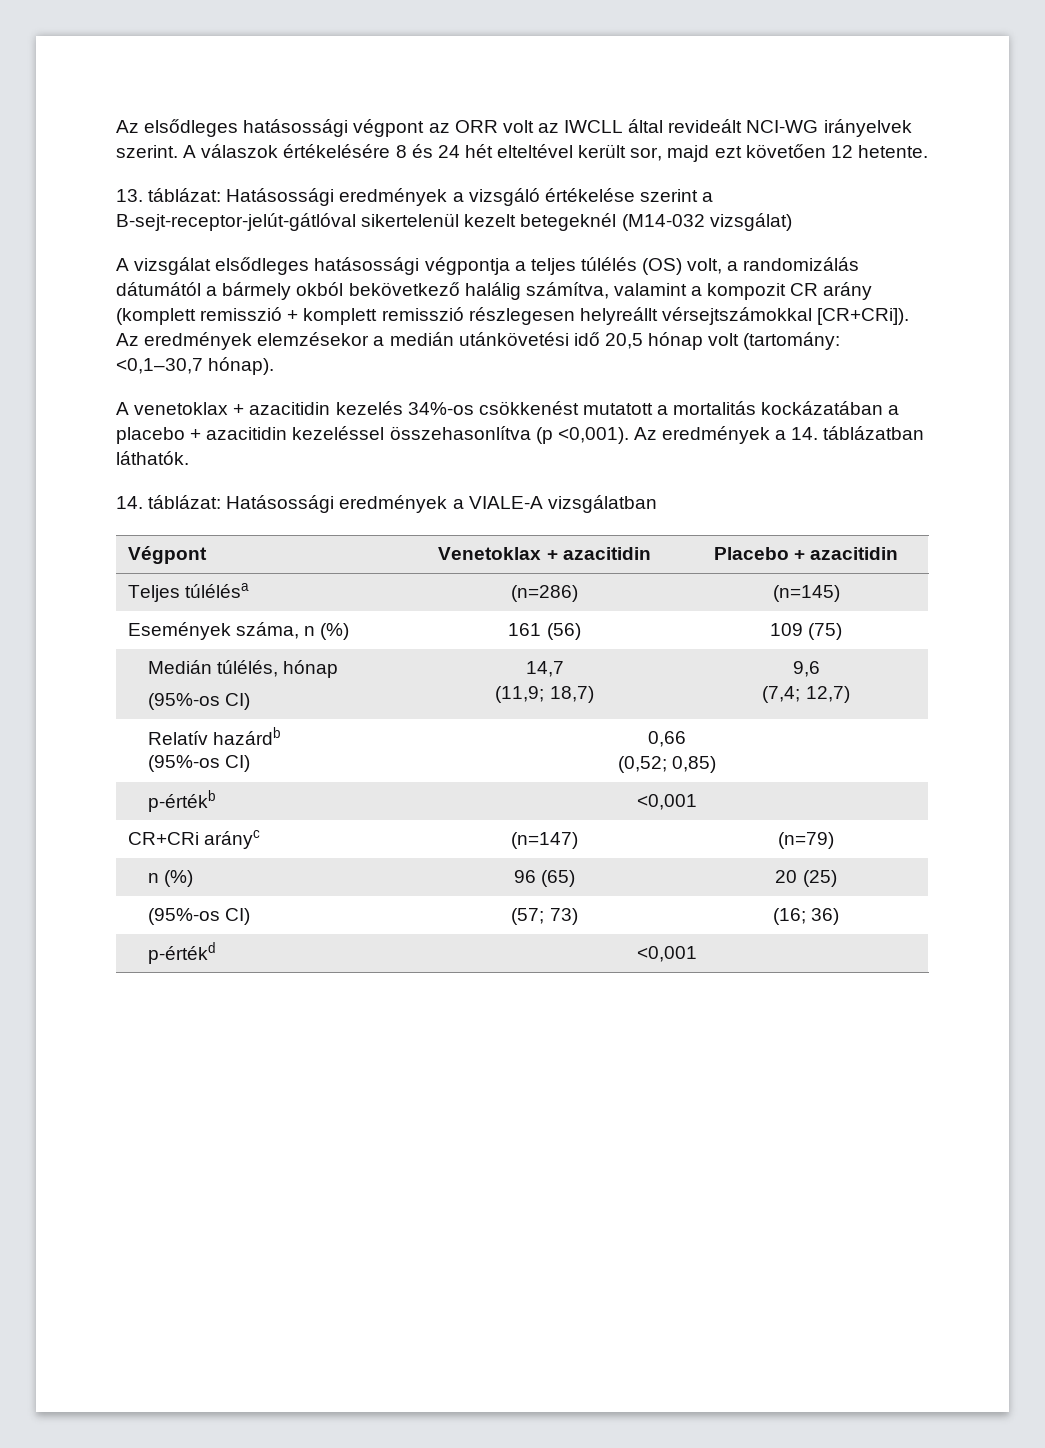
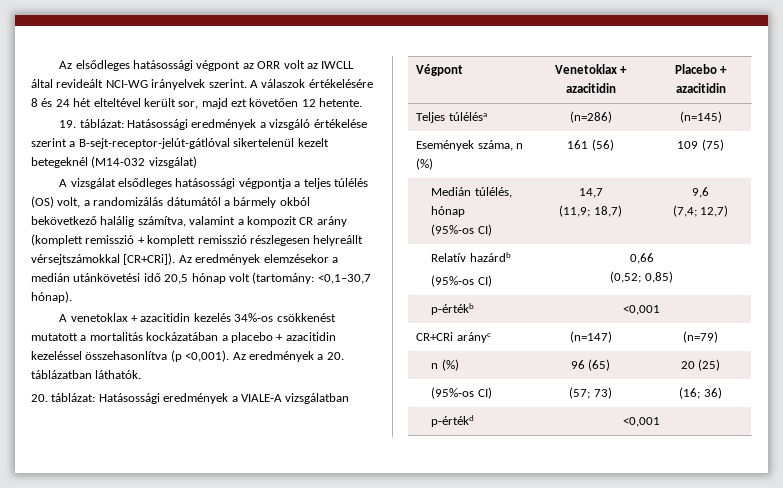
[116,189,143,202] 13. -> [59,120,77,128] 19.
[791,427,819,440] 14. -> [326,352,344,360] 20.
[116,496,143,509] 14. -> [31,394,48,402] 20.

